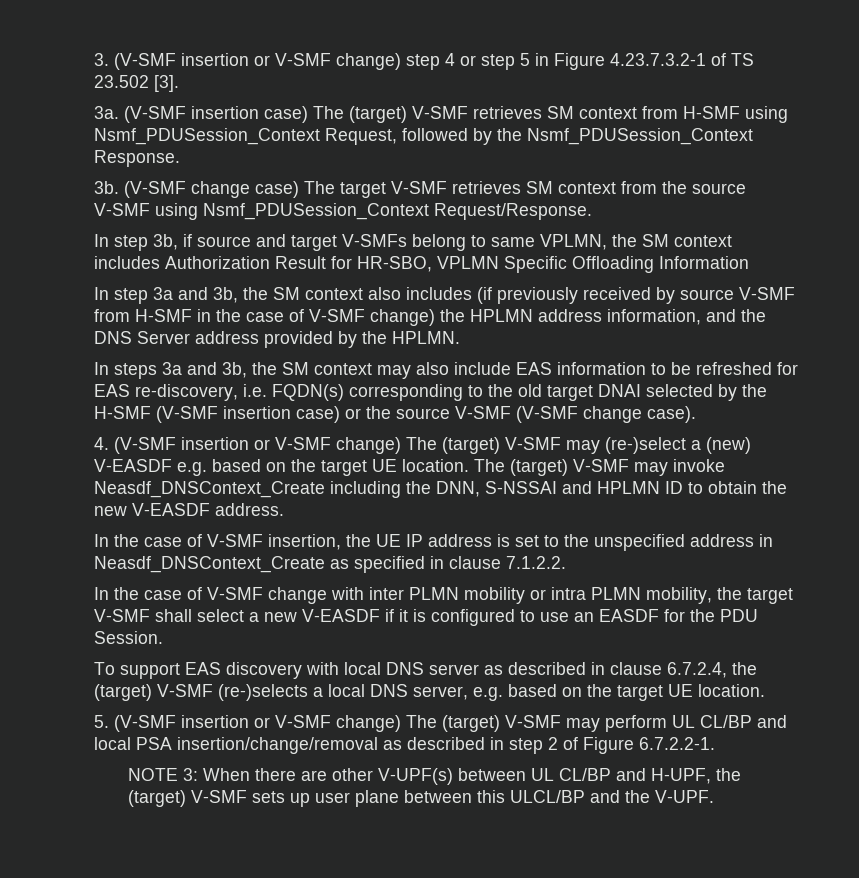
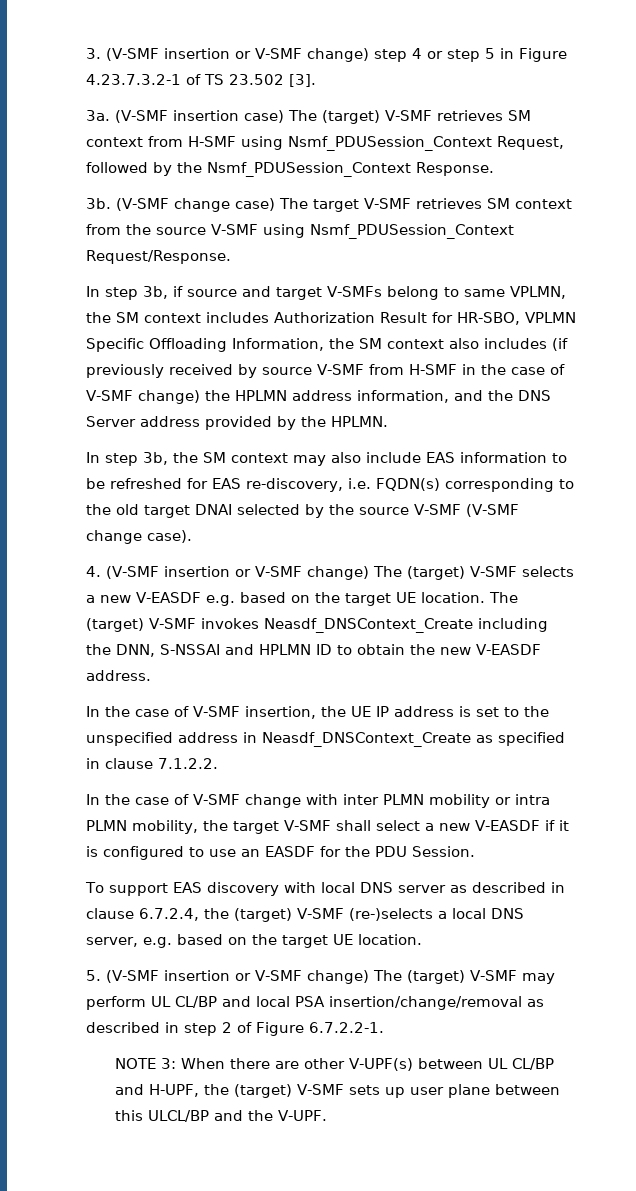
[658,256,749,269] [93,287,238,304] Information // In step 3a and 3b, -> [232,338,325,351] Information,
[113,362,217,379] steps 3a and -> [105,453,139,466] step
[93,406,391,423] H-SMF (V-SMF insertion case) or the -> (355, 509) none
[565,437,751,454] may (re-)select a (new) -> [522,566,575,577] [86,595,132,603] selects a new
[633,459,725,476] may invoke -> [201,618,260,629] invokes

